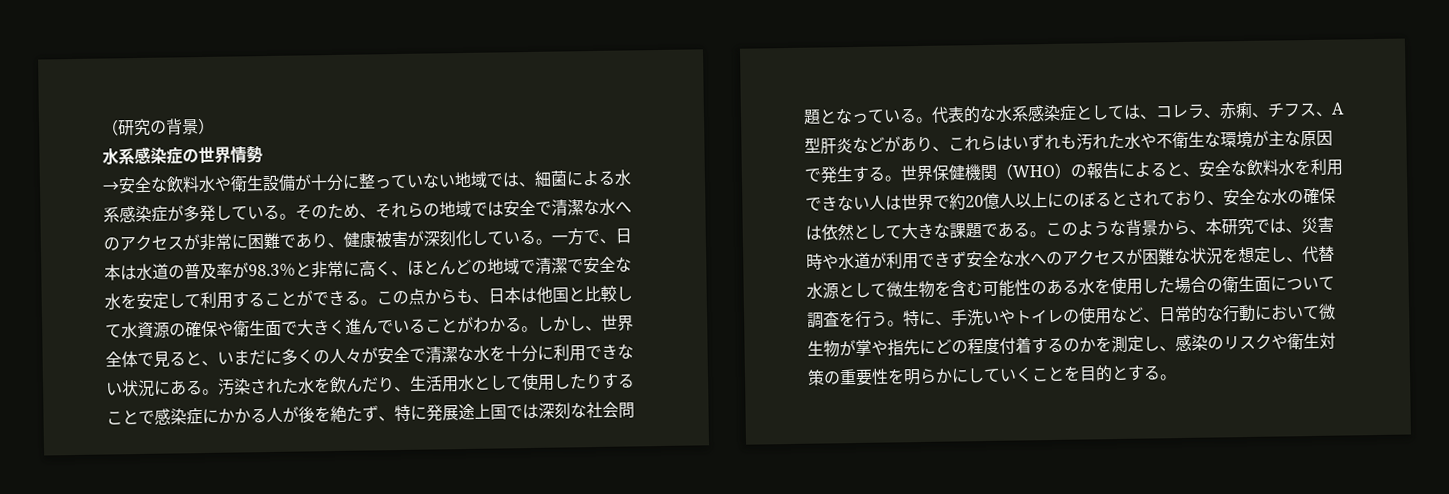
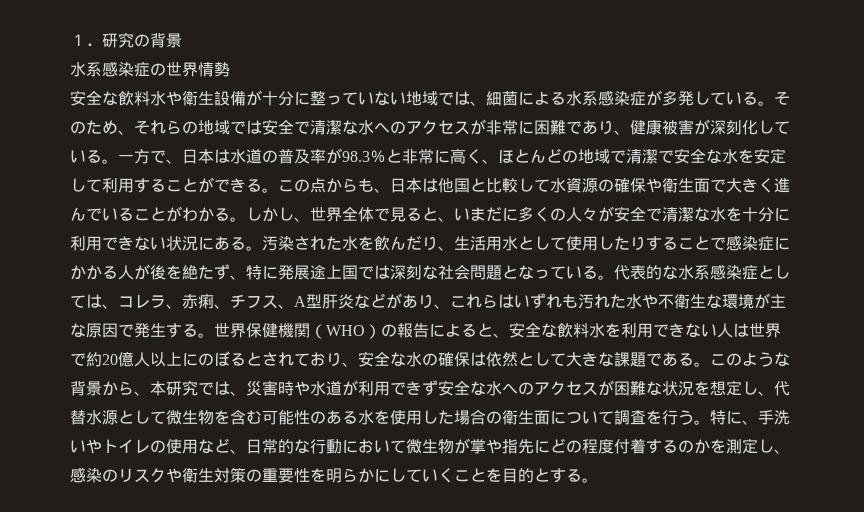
[101,119,119,136] （ -> [70,34,102,46] １．
[197,117,215,135] ） -> (182, 40) none
[102,181,120,192] → -> (230, 69) none

